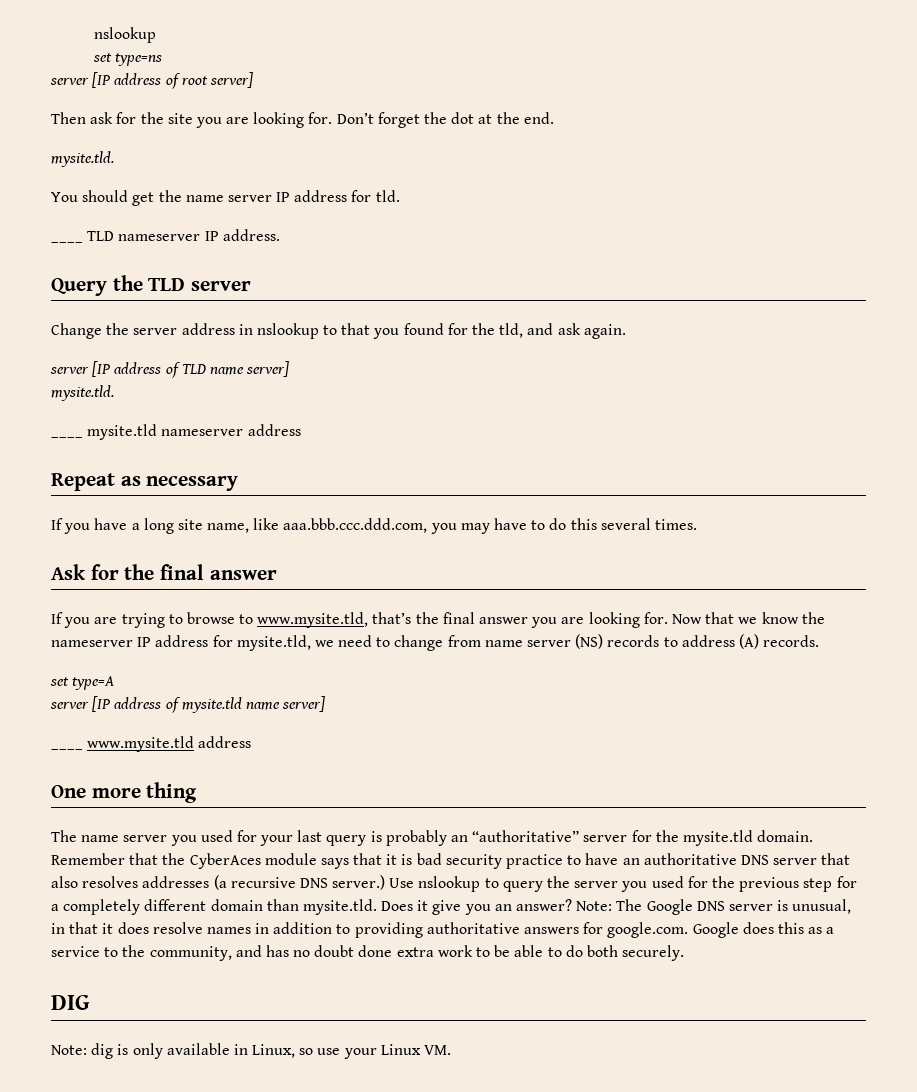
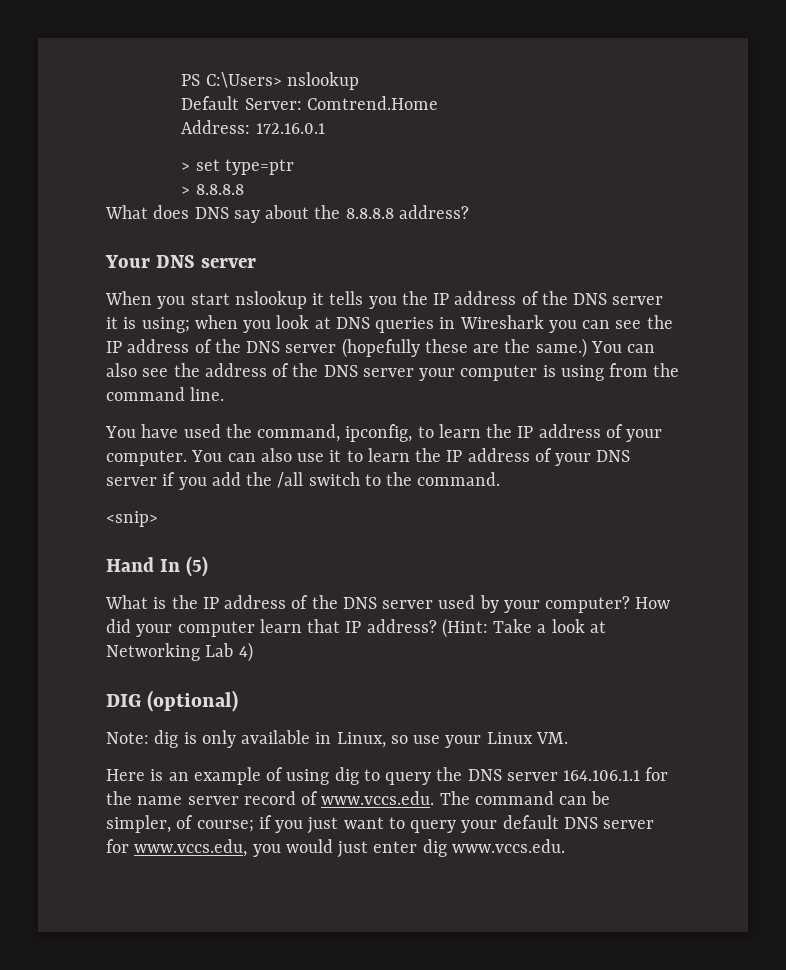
(93, 35) none -> [181,72,282,88] PS C:\Users>
[92,53,162,66] [50,72,253,89] [51,112,554,128] [51,151,114,167] [51,190,400,206] [51,241,83,243] [87,229,280,241] [51,275,252,296] [51,323,626,339] [50,361,290,378] [51,385,114,401] [51,424,301,440] [51,473,239,491] [51,518,697,534] [51,564,277,580] [51,612,825,628] [51,634,820,651] [50,676,115,690] [50,696,326,713] [51,736,252,752] [51,782,198,803] [51,830,814,846] [51,853,851,869] [51,875,857,892] [51,899,852,915] [51,922,835,938] [51,945,685,961] set type=ns // server [IP address of root server] // Then ask for the site you are looking for. Don’t forget the dot at the end. // mysite.tld. // You should get the name server IP address for tld. // ____ TLD nameserver IP address. // Query the TLD server // Change the server address in nslookup to that you found for the tld, and ask again. // server [IP address of TLD name server] // mysite.tld. // ____ mysite.tld nameserver address // Repeat as necessary // If you have a long site name, like aaa.bbb.ccc.ddd.com, you may have to do this several times. // Ask for the final answer // If you are trying to browse to www.mysite.tld, that’s the final answer you are looking for. Now that we know the nameserver IP address for mysite.tld, we need to change from name server (NS) records to address (A) records. // set type=A // server [IP address of mysite.tld name server] // ____ www.mysite.tld address // One more thing // The name server you used for your last query is probably an “authoritative” server for the mysite.tld domain. Remember that the CyberAces module says that it is bad security practice to have an authoritative DNS server that also resolves addresses (a recursive DNS server.) Use nslookup to query the server you used for the previous step for a completely different domain than mysite.tld. Does it give you an answer? Note: The Google DNS server is unusual, in that it does resolve names in addition to providing authoritative answers for google.com. Google does this as a service to the community, and has no doubt done extra work to be able to do both securely. -> [181,96,438,110] [181,120,325,134] [181,159,294,175] [181,184,244,195] [105,205,469,223] [105,255,256,268] [105,291,664,309] [106,315,673,333] [106,338,656,358] [106,363,680,381] [106,387,225,401] [105,424,663,442] [106,448,631,466] [106,472,501,490] [106,511,158,527] [106,556,208,577] [105,595,671,613] [106,618,606,638] [106,642,253,662] Default Server: Comtrend.Home // Address: 172.16.0.1 // > set type=ptr // > 8.8.8.8 // What does DNS say about the 8.8.8.8 address? // Your DNS server // When you start nslookup it tells you the IP address of the DNS server it is using; when you look at DNS queries in Wireshark you can see the IP address of the DNS server (hopefully these are the same.) You can also see the address of the DNS server your computer is using from the command line. // You have used the command, ipconfig, to learn the IP address of your computer. You can also use it to learn the IP address of your DNS server if you add the /all switch to the command. // <snip> // Hand In (5) // What is the IP address of the DNS server used by your computer? How did your computer learn that IP address? (Hint: Take a look at Networking Lab 4)
(90, 1002) none -> [147,690,239,712] (optional)
(452, 1050) none -> [106,767,669,785] [106,791,611,805] [106,815,655,834] [106,839,565,858] // Here is an example of using dig to query the DNS server 164.106.1.1 for the name server record of www.vccs.edu. The command can be simpler, of course; if you just want to query your default DNS server for www.vccs.edu, you would just enter dig www.vccs.edu.

